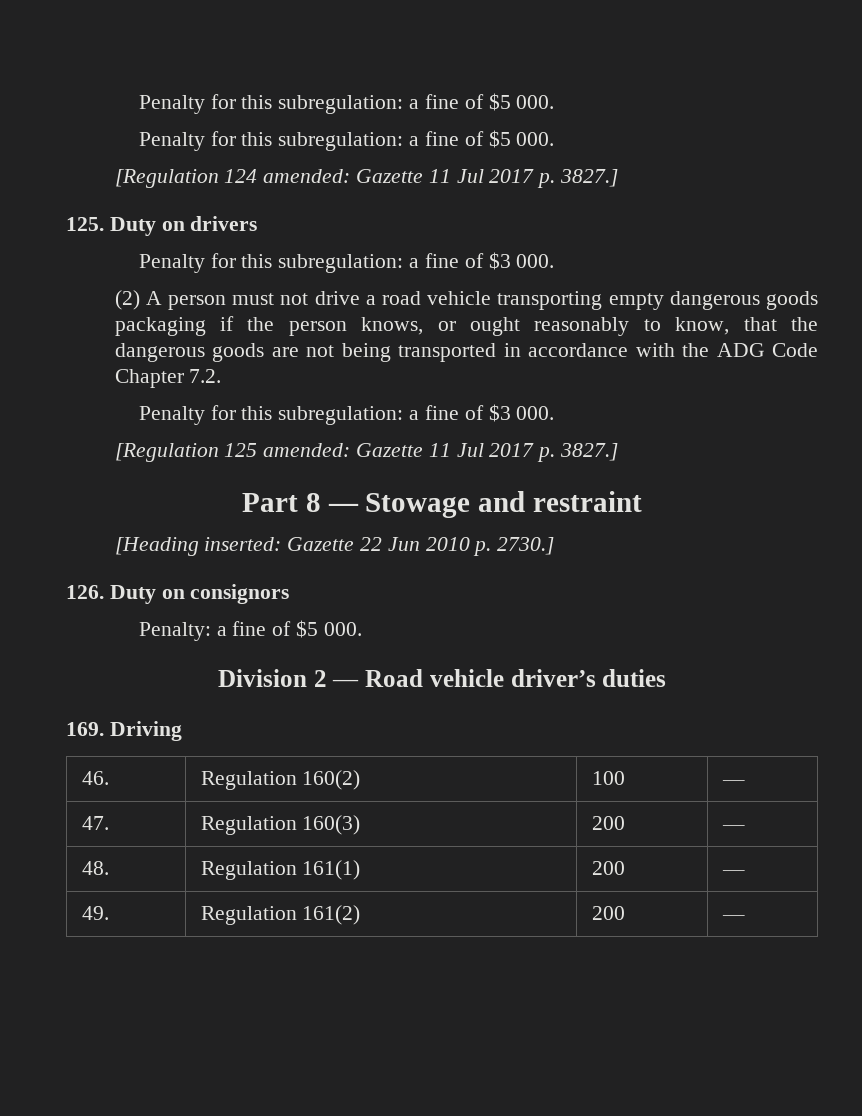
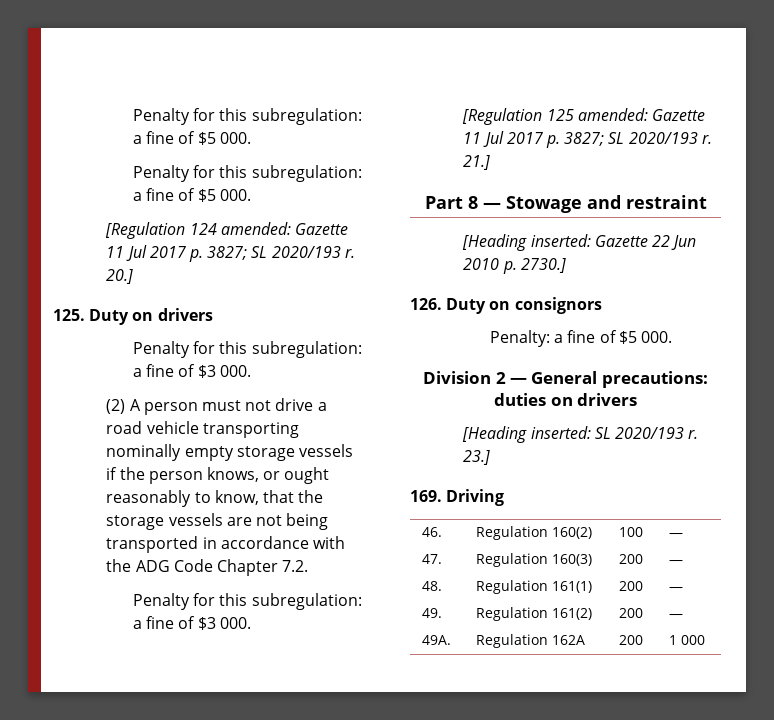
[560,169,619,187] 3827.] -> [207,246,355,260] [106,269,134,284] 3827; SL 2020/193 r. 20.]
[608,291,818,310] [114,317,206,336] empty dangerous goods packaging -> [106,444,353,461] nominally empty storage vessels
[114,343,265,362] dangerous goods -> [106,513,223,530] storage vessels
[560,443,619,461] 3827.] -> [564,132,712,146] [463,155,491,170] 3827; SL 2020/193 r. 21.]
[365,669,667,687] Road vehicle driver’s duties -> [531,371,708,388] [494,393,637,406] [462,426,699,443] [463,450,491,465] General precautions: duties on drivers // [Heading inserted: SL 2020/193 r. 23.]
(745, 917) none -> [422,635,452,645] [476,634,586,648] [619,635,644,645] [669,635,706,645] // 49A. | Regulation 162A | 200 | 1 000

